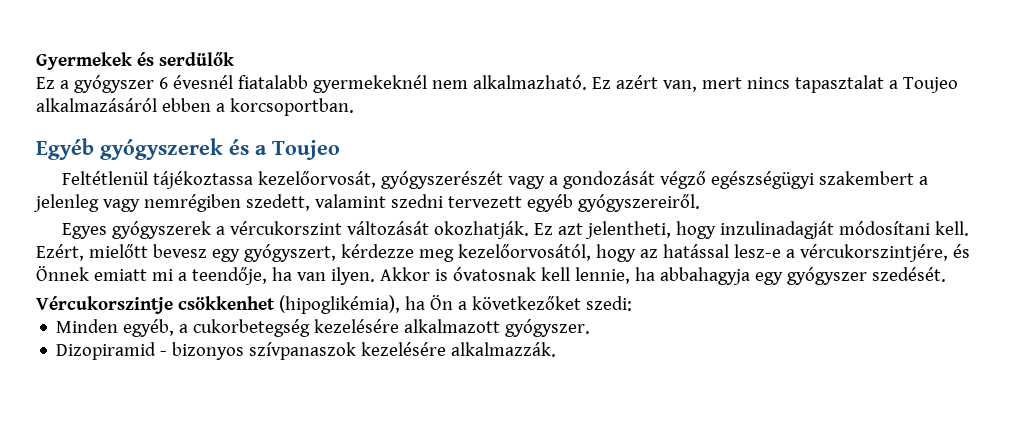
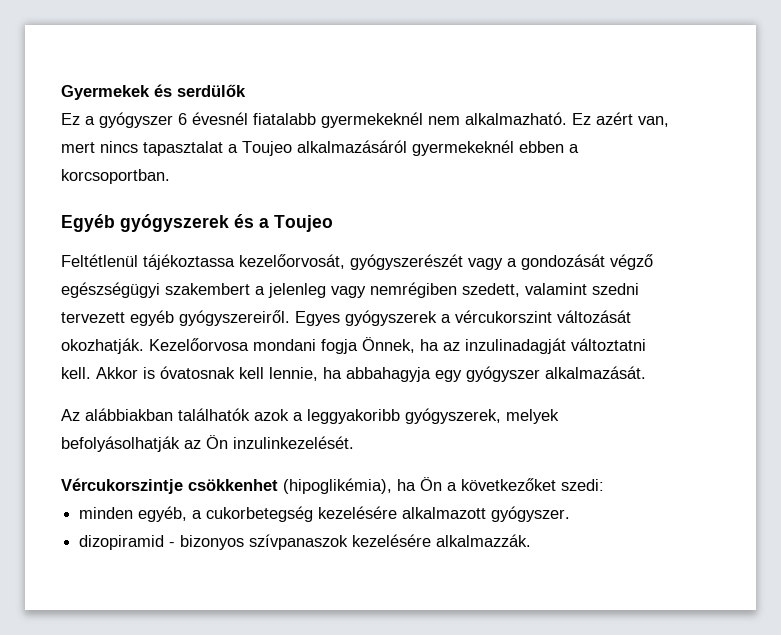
(157, 105) none -> [412,140,514,156] gyermekeknél
(700, 203) // -> (290, 318) none
[534,221,970,239] [36,244,970,262] [36,266,375,285] Ez azt jelentheti, hogy inzulinadagját módosítani kell. Ezért, mielőtt bevesz egy gyógyszert, kérdezze meg kezelőorvosától, hogy az hatással lesz-e a vércukorszintjére, és Önnek emiatt mi a teendője, ha van ilyen. -> [149,337,646,354] [61,367,91,379] Kezelőorvosa mondani fogja Önnek, ha az inzulinadagját változtatni kell.
[871,267,946,282] szedését. -> [545,366,646,379] [61,408,559,424] [61,435,354,452] alkalmazását. // Az alábbiakban találhatók azok a leggyakoribb gyógyszerek, melyek befolyásolhatják az Ön inzulinkezelését.
[56,319,119,333] Minden -> [79,507,134,519] minden
[56,342,157,360] Dizopiramid -> [79,535,165,550] dizopiramid

